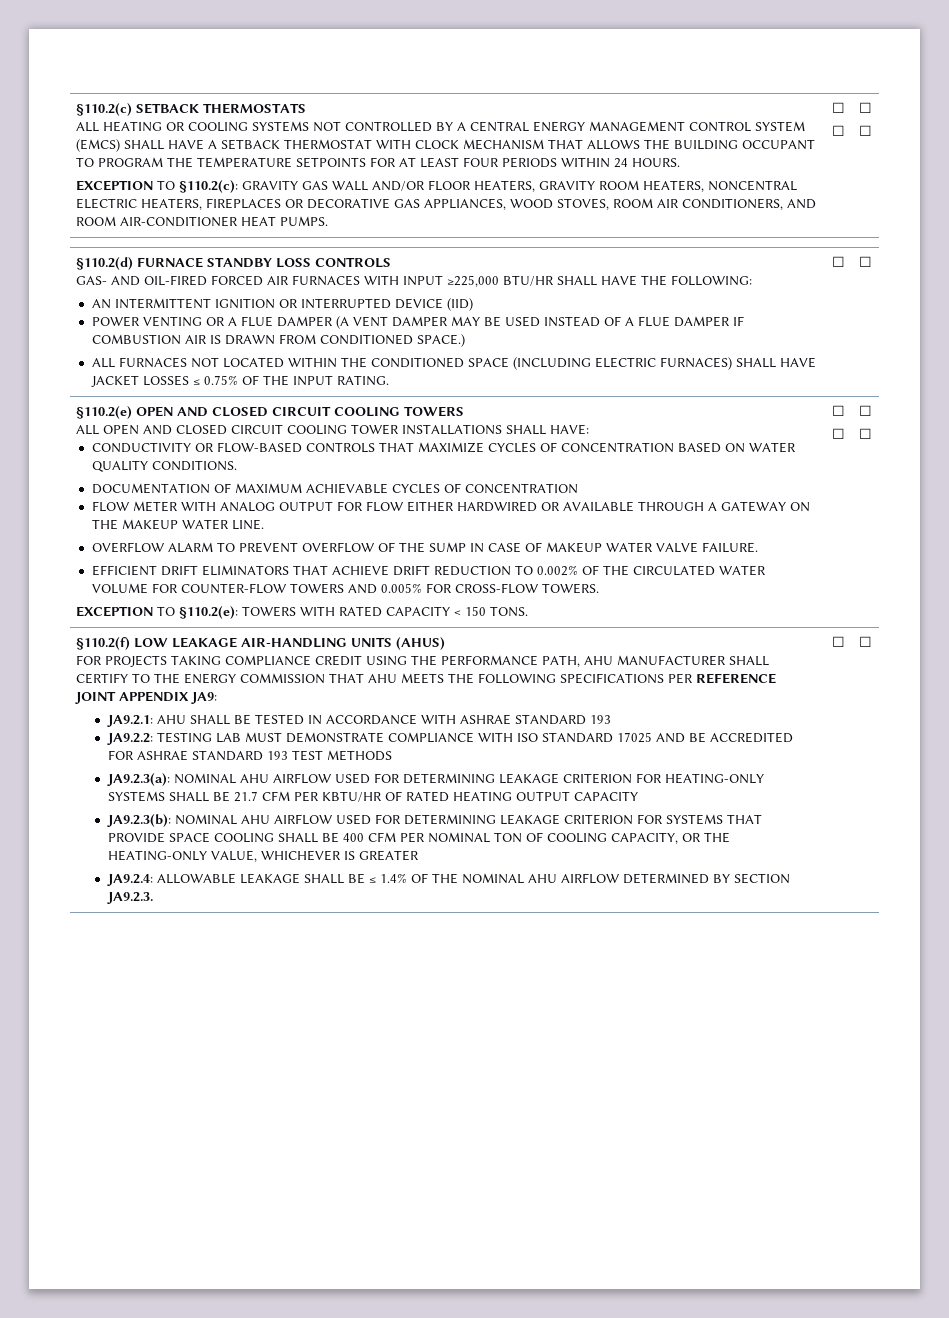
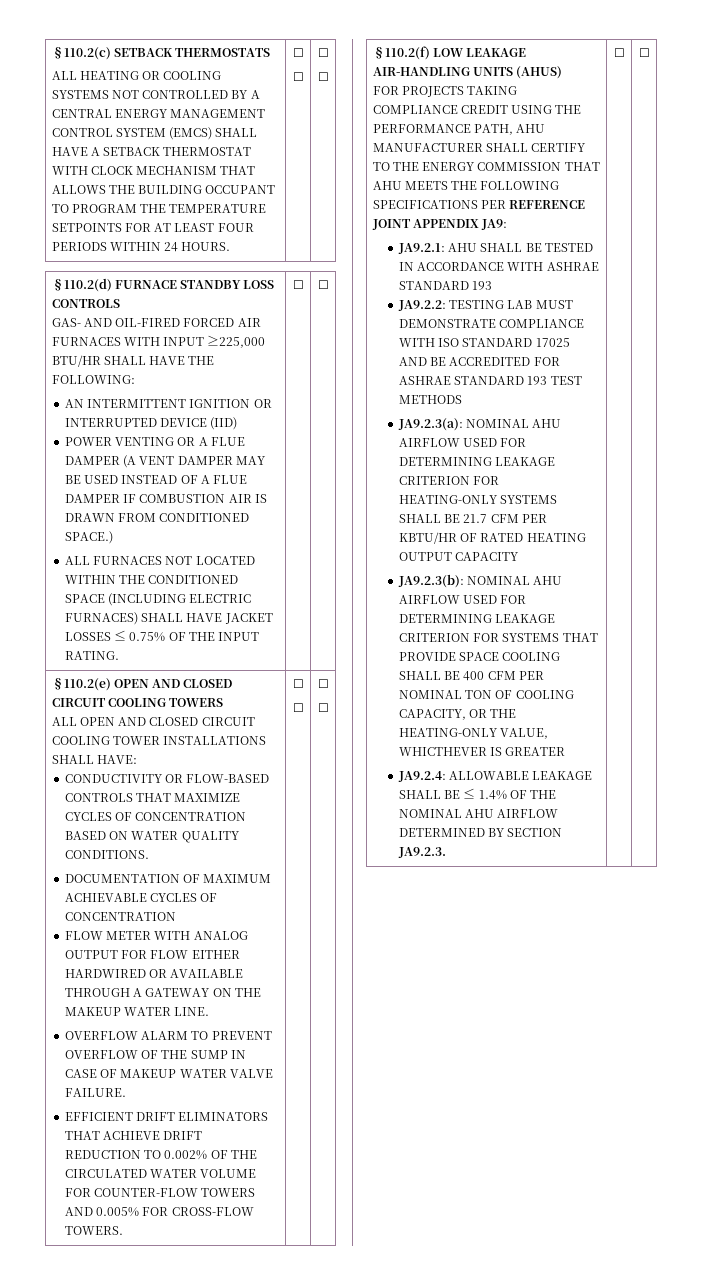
[76,180,798,193] [76,198,817,210] [76,216,329,227] // EXCEPTION TO §110.2(c): GRAVITY GAS WALL AND/OR FLOOR HEATERS, GRAVITY ROOM HEATERS, NONCENTRAL ELECTRIC HEATERS, FIREPLACES OR DECORATIVE GAS APPLIANCES, WOOD STOVES, ROOM AIR CONDITIONERS, AND ROOM AIR-CONDITIONER HEAT PUMPS. -> (231, 246) none
[76,606,529,619] // EXCEPTION TO §110.2(e): TOWERS WITH RATED CAPACITY < 150 TONS. -> (123, 1230) none
[260,850,341,861] WHICHEVER -> [398,747,487,756] WHICTHEVER

